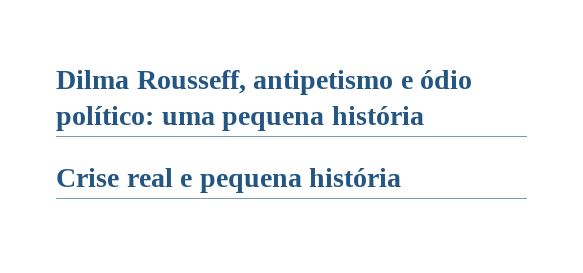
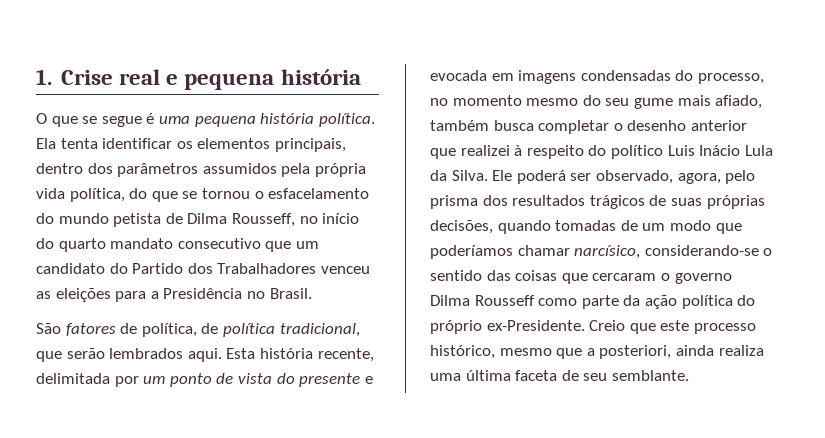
[56,70,473,95] [56,106,424,131] Dilma Rousseff, antipetismo e ódio político: uma pequena história // -> [36,69,52,85] 1.
(402, 177) none -> [36,113,375,127] [36,138,346,152] [36,163,366,177] [36,188,370,202] [36,213,360,227] [36,238,319,252] [36,263,370,274] [36,288,312,302] [36,323,360,337] [36,348,374,362] [36,373,373,387] [430,70,764,84] [430,95,763,109] [430,120,747,134] [430,145,773,159] [430,170,756,184] [430,195,765,209] [430,220,742,234] [430,245,773,259] [430,270,732,284] [430,295,756,309] [430,320,756,334] [430,345,764,359] [430,370,689,381] // O que se segue é uma pequena história política. Ela tenta identificar os elementos principais, dentro dos parâmetros assumidos pela própria vida política, do que se tornou o esfacelamento do mundo petista de Dilma Rousseff, no início do quarto mandato consecutivo que um candidato do Partido dos Trabalhadores venceu as eleições para a Presidência no Brasil. // São fatores de política, de política tradicional, que serão lembrados aqui. Esta história recente, delimitada por um ponto de vista do presente e evocada em imagens condensadas do processo, no momento mesmo do seu gume mais afiado, também busca completar o desenho anterior que realizei à respeito do político Luis Inácio Lula da Silva. Ele poderá ser observado, agora, pelo prisma dos resultados trágicos de suas próprias decisões, quando tomadas de um modo que poderíamos chamar narcísico, considerando-se o sentido das coisas que cercaram o governo Dilma Rousseff como parte da ação política do próprio ex-Presidente. Creio que este processo histórico, mesmo que a posteriori, ainda realiza uma última faceta de seu semblante.

